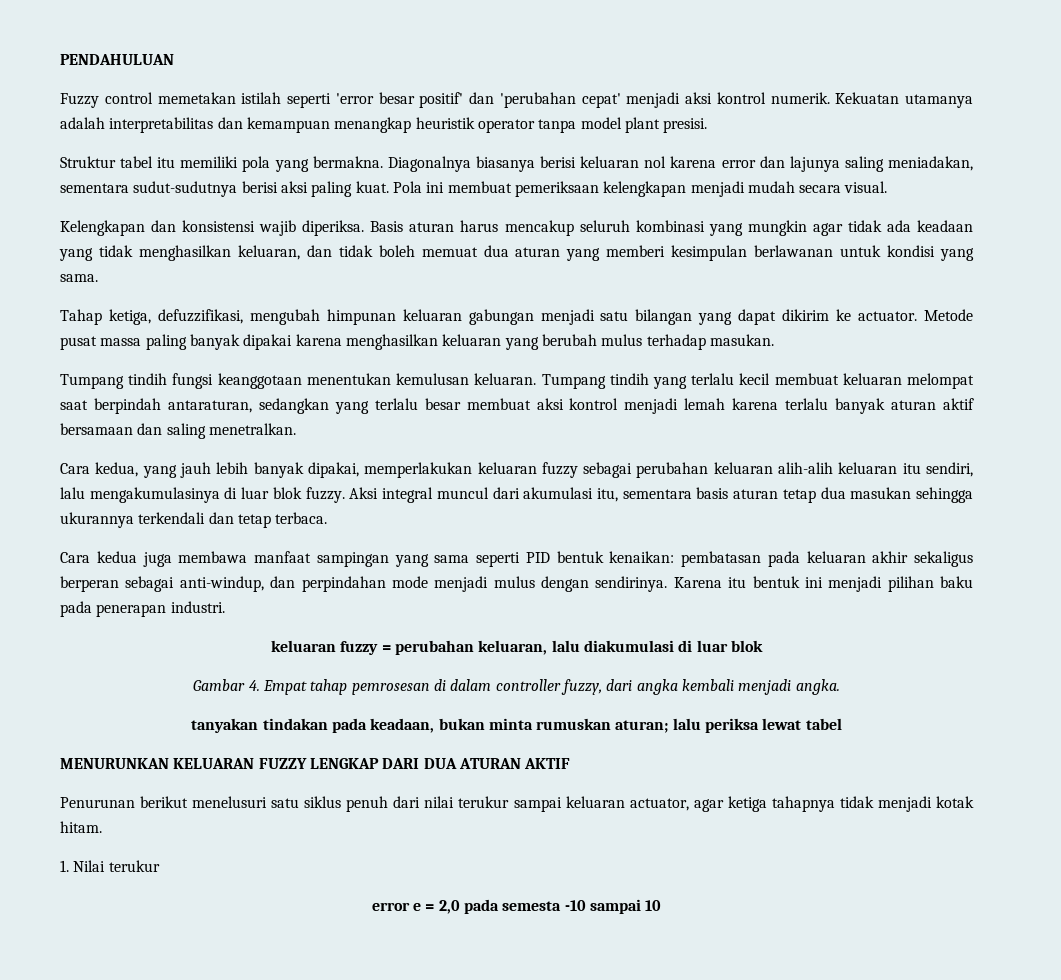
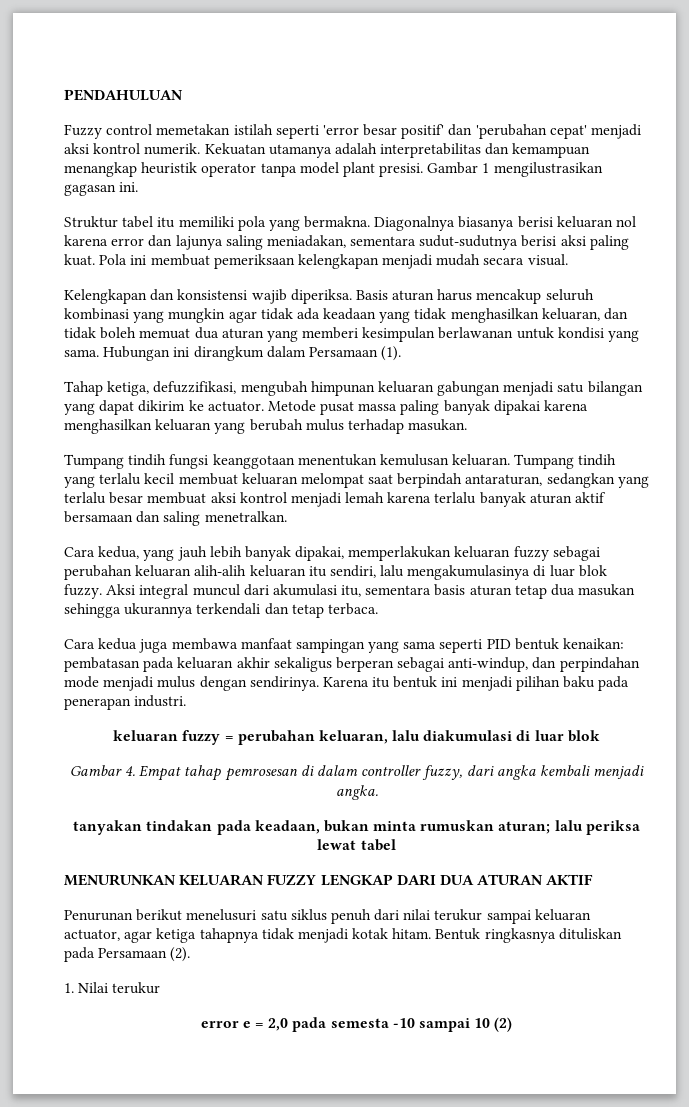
(708, 125) none -> [427,162,603,177] [64,182,139,196] Gambar 1 mengilustrasikan gagasan ini.
(98, 278) none -> [103,346,402,361] Hubungan ini dirangkum dalam Persamaan (1).
(102, 827) none -> [435,928,622,943] [64,947,191,962] Bentuk ringkasnya dituliskan pada Persamaan (2).
(662, 905) none -> [494,1017,513,1032] (2)

